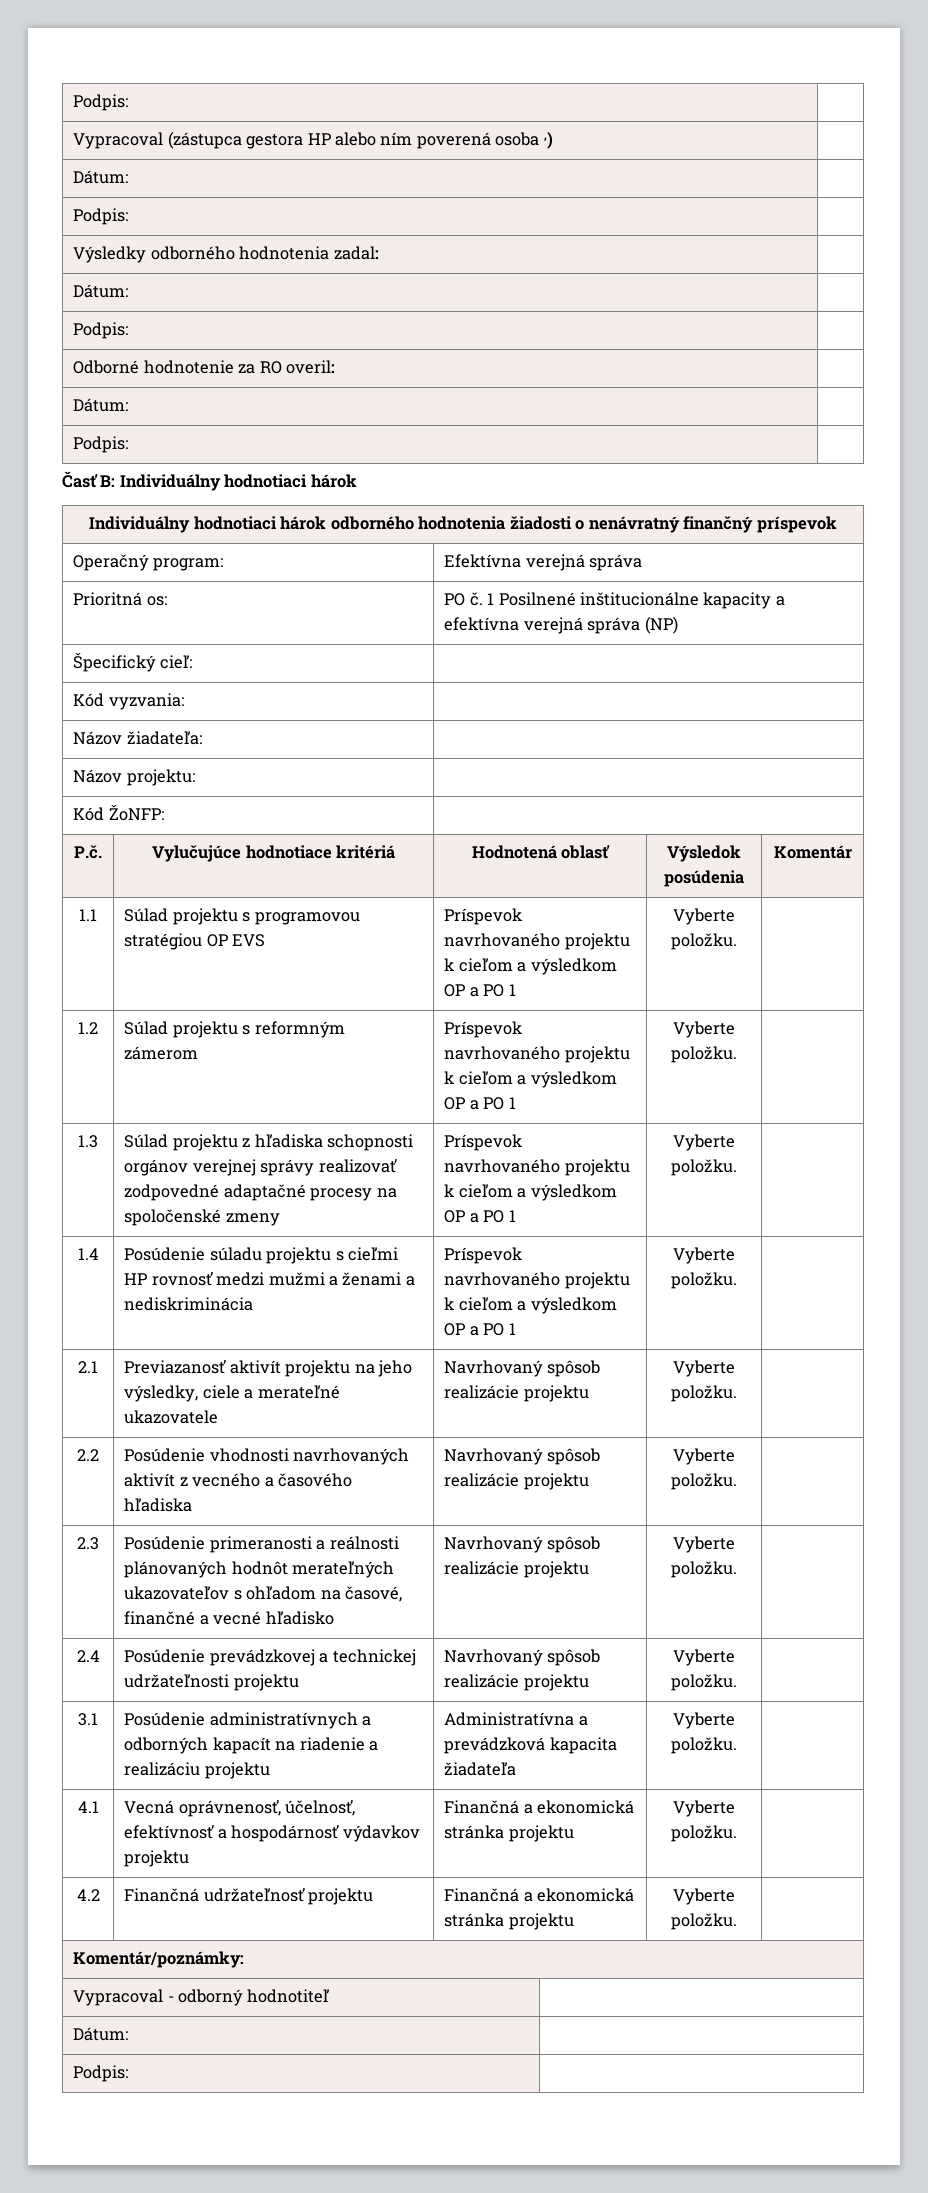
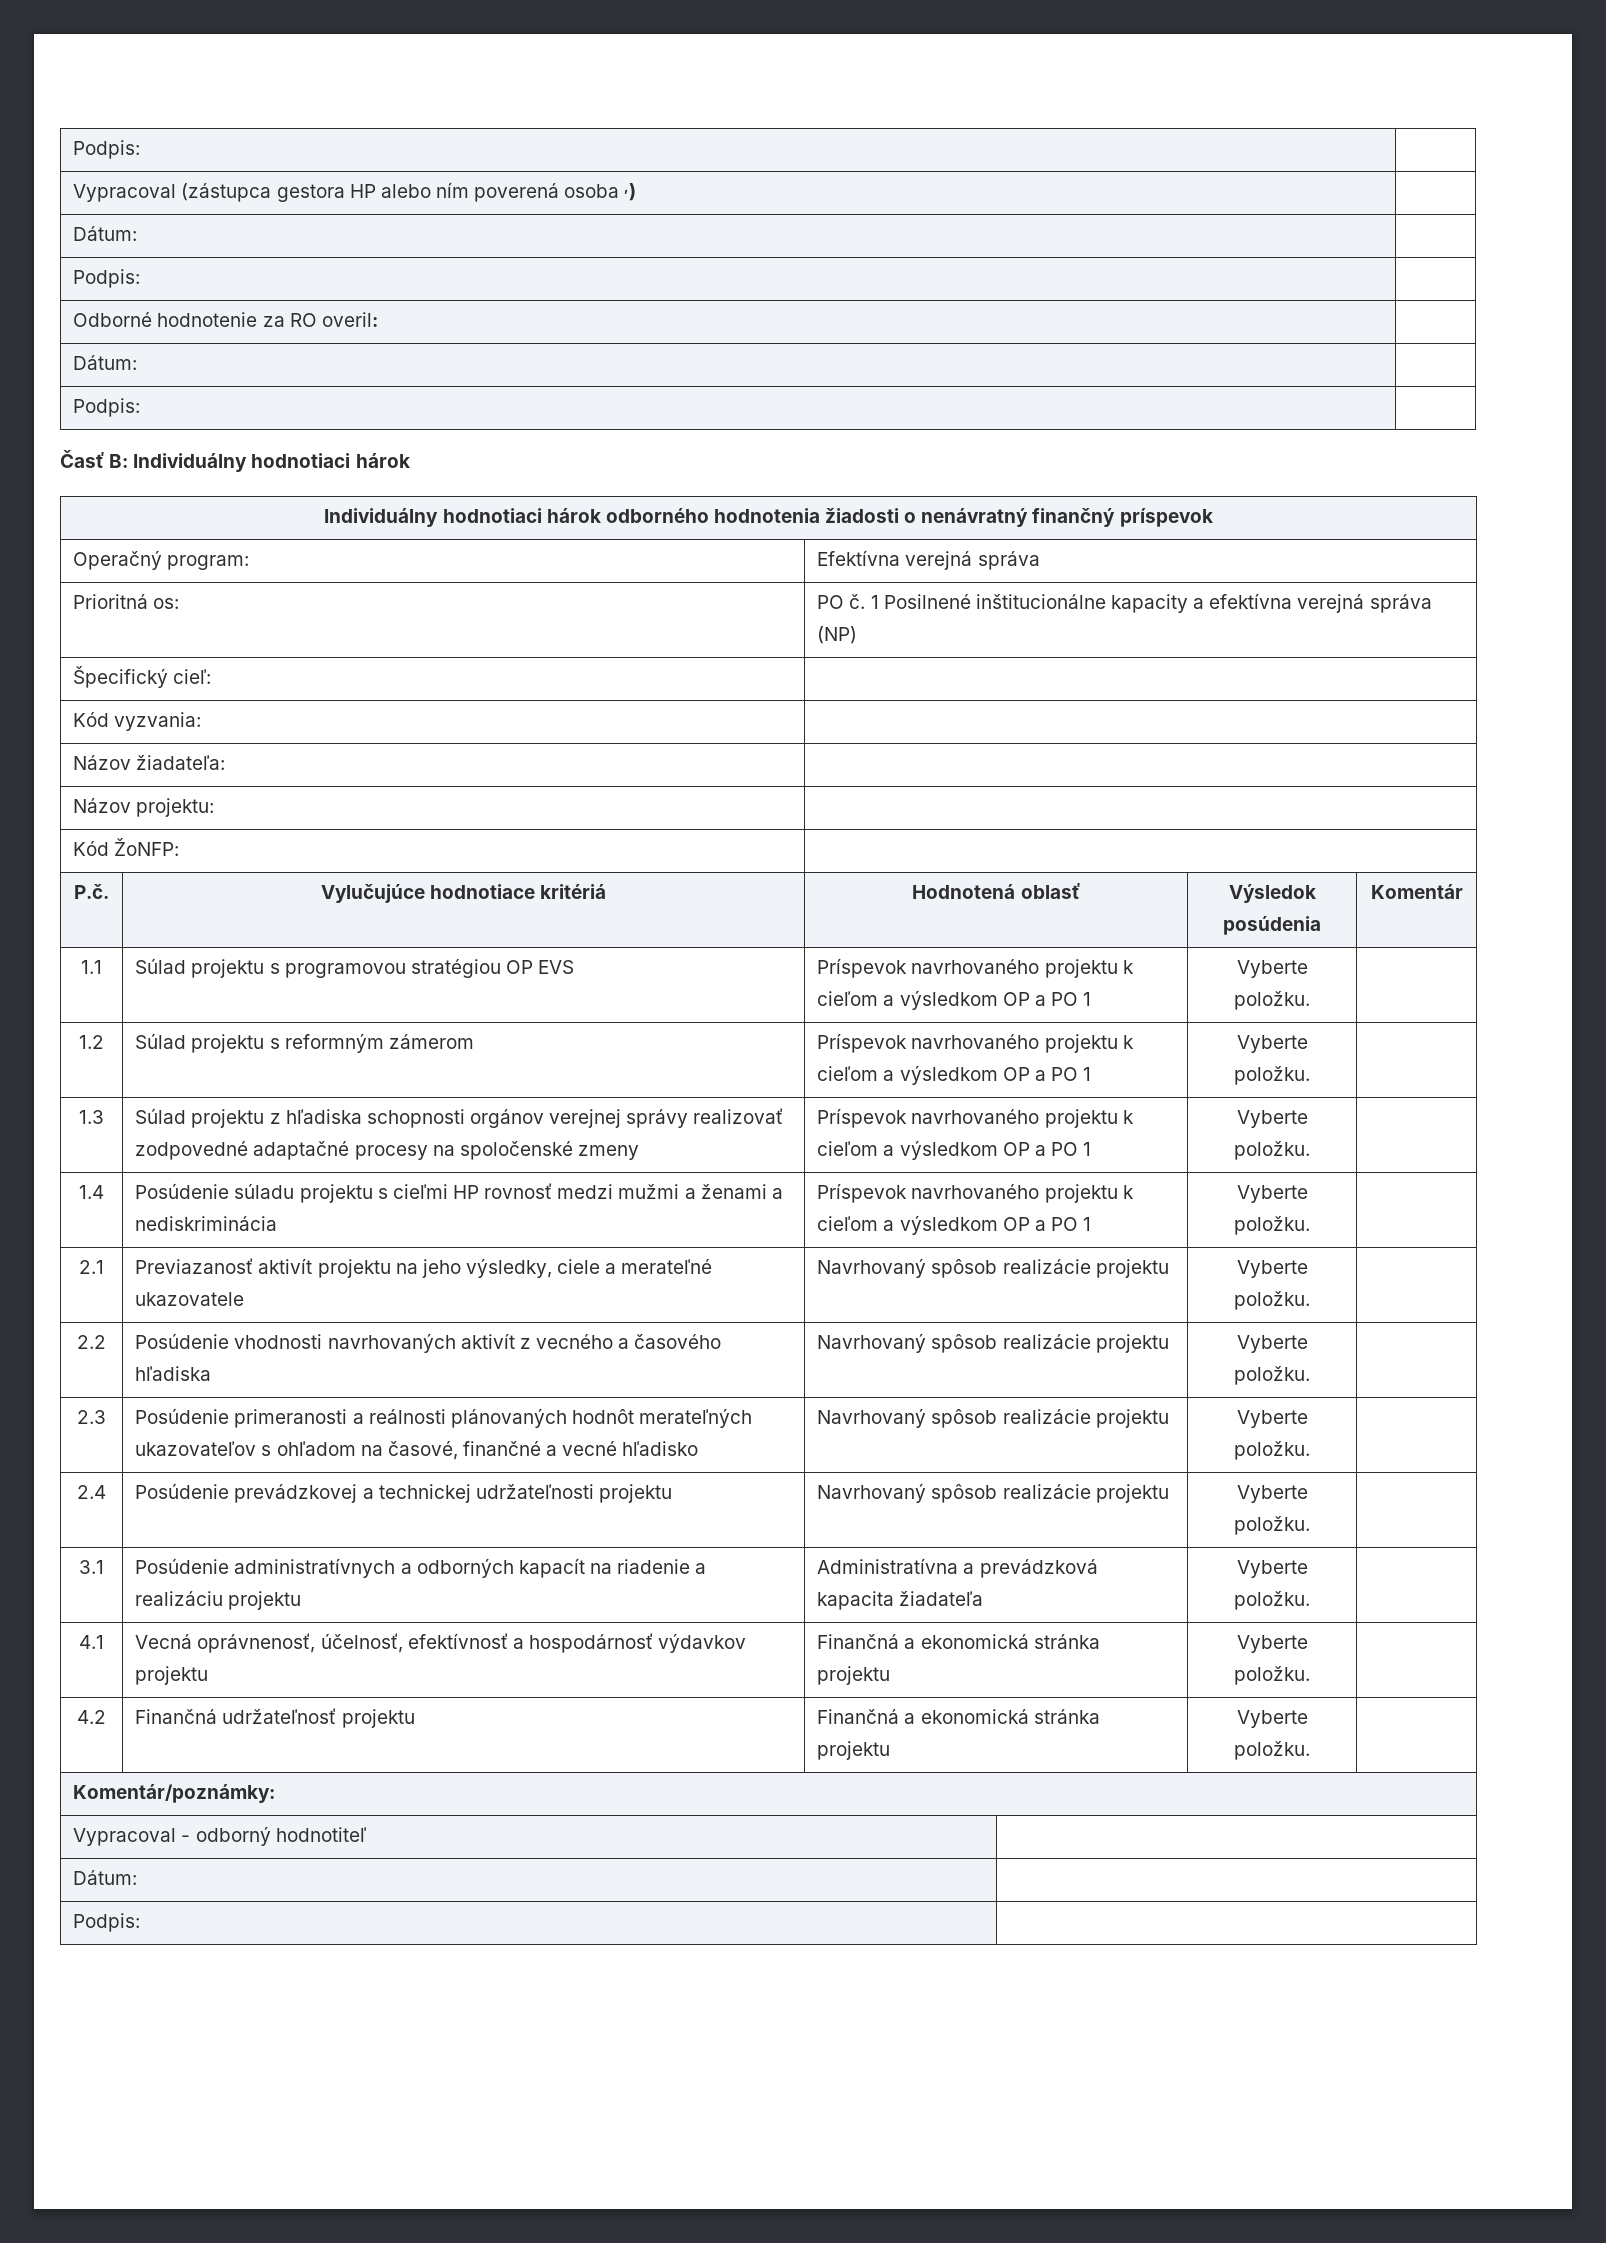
[73,246,379,263] [73,284,129,298] [73,322,129,339] // Výsledky odborného hodnotenia zadal: | // Dátum: | // Podpis: | -> (141, 278) none

